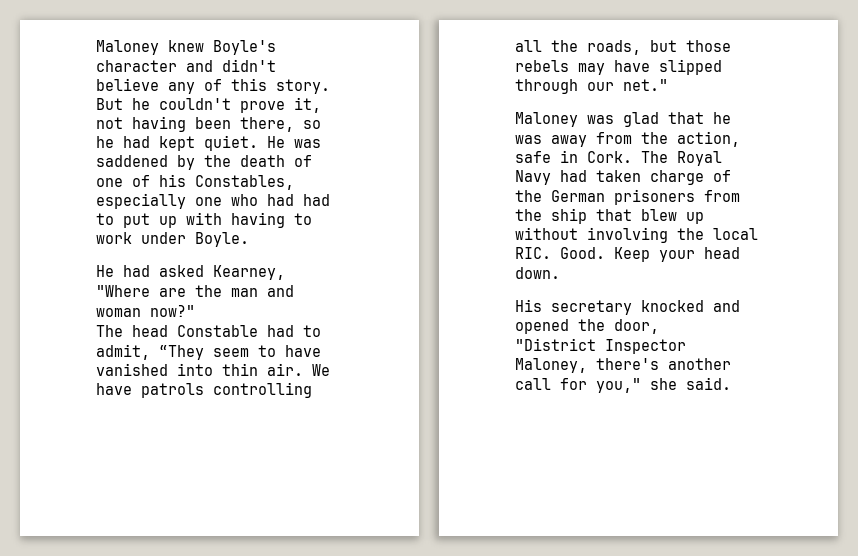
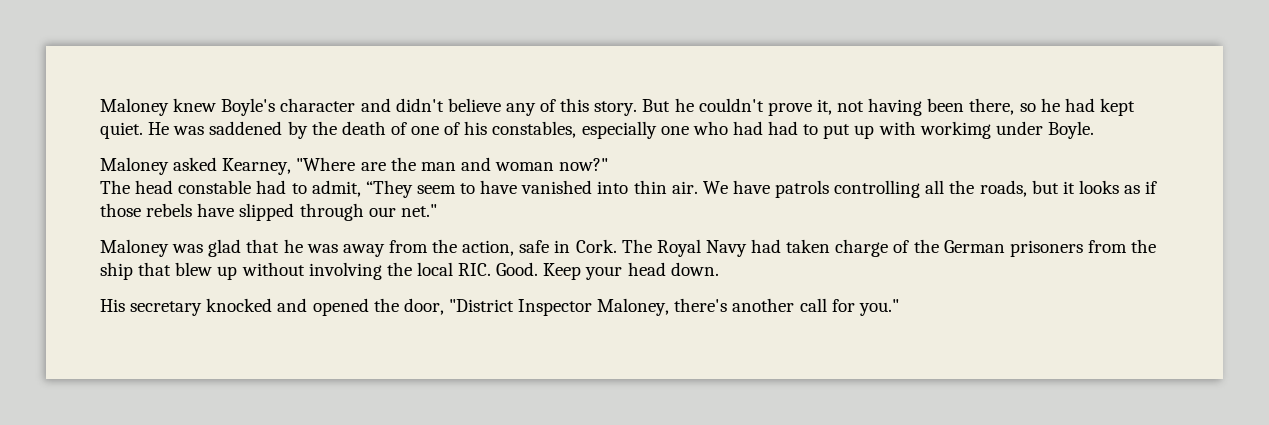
[195,175,294,190] Constables, -> [492,121,577,138] constables,
[231,212,312,228] [96,232,132,244] having to work -> [919,121,991,139] workimg
[96,265,150,277] He had -> [100,157,169,175] Maloney
[177,325,258,337] Constable -> [178,180,252,194] constable
(677, 46) none -> [1062,180,1158,194] it looks as if
[578,63,605,75] may -> (193, 210) none
(659, 326) // -> (444, 306) none
[596,377,731,393] you," she said. -> [858,299,899,316] you."

